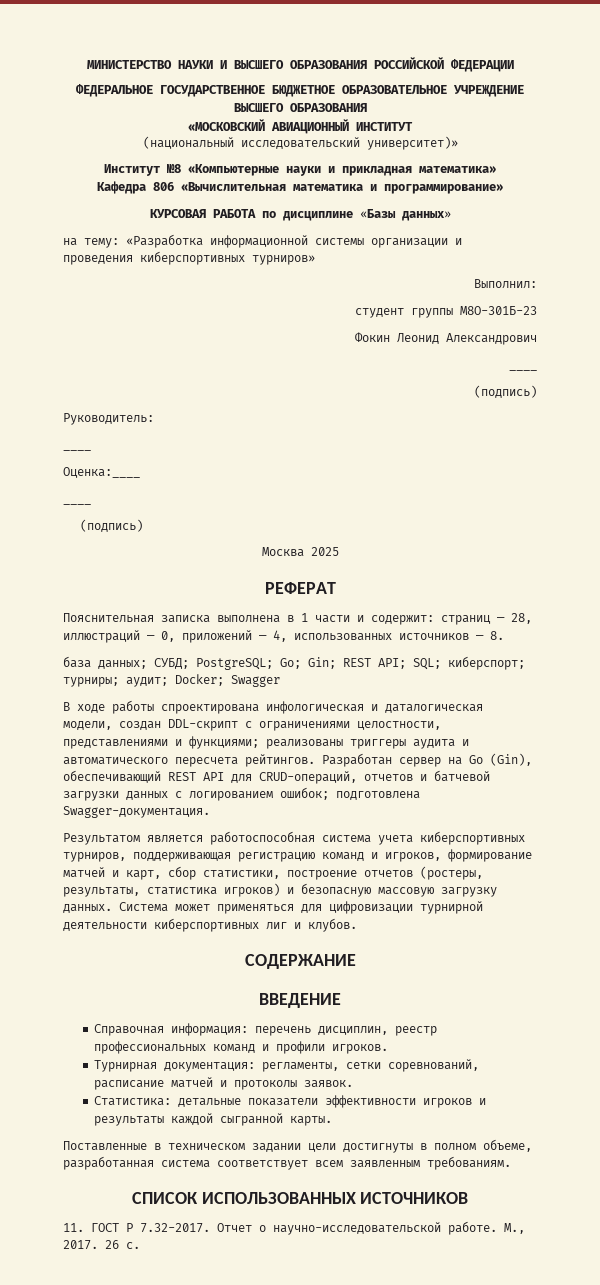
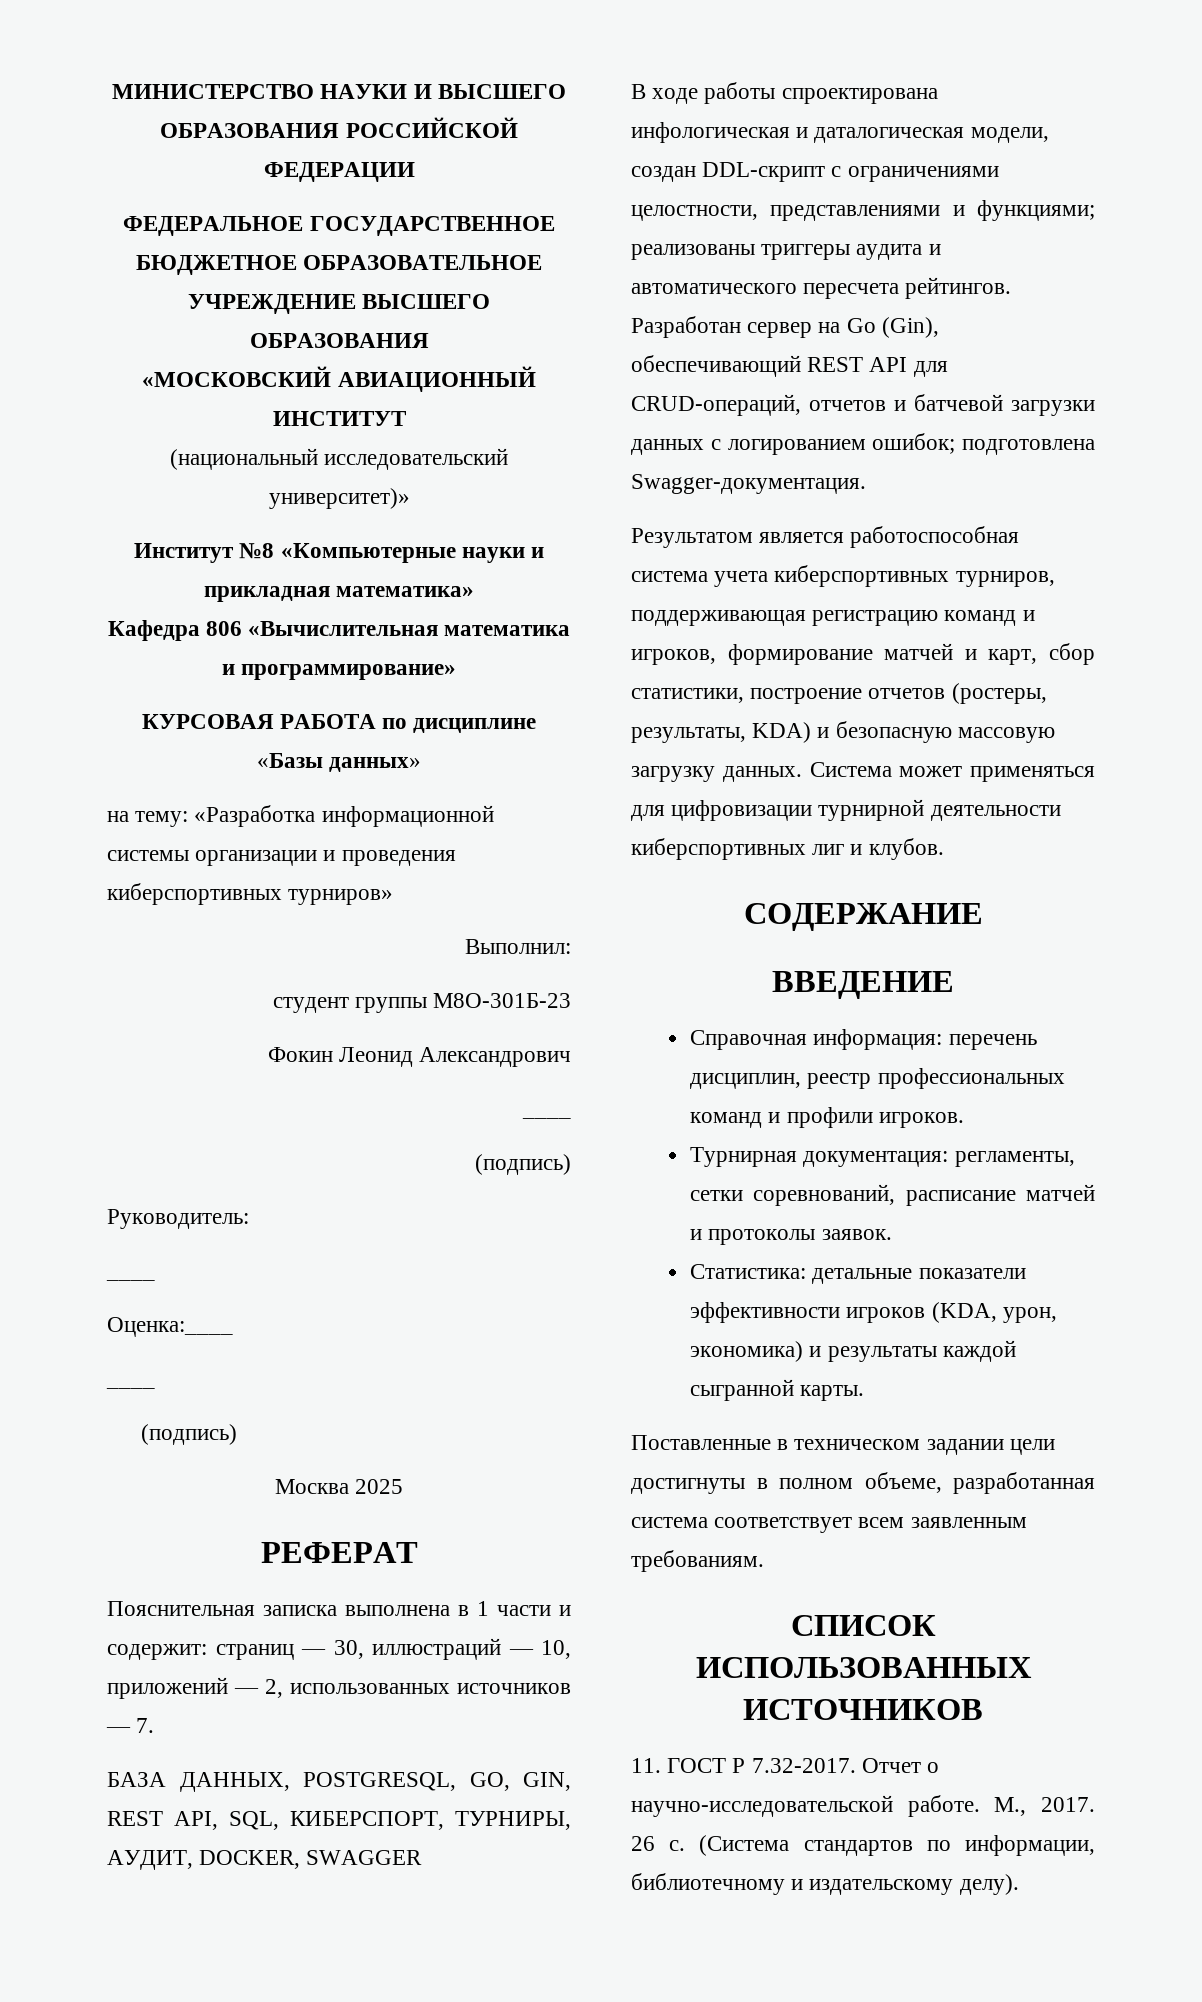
[511,613,532,624] 28, -> [333,1640,364,1659] 30,
[161,631,175,642] 0, -> [541,1640,571,1659] 10,
[273,630,287,642] 4, -> [265,1679,283,1698] 2,
[490,631,504,640] [63,656,525,670] [63,674,280,687] 8. // база данных; СУБД; PostgreSQL; Go; Gin; REST API; SQL; киберспорт; турниры; аудит; Docker; Swagger -> [136,1718,155,1733] [107,1772,571,1792] [107,1811,571,1830] [107,1850,423,1870] 7. // БАЗА ДАННЫХ, POSTGRESQL, GO, GIN, REST API, SQL, КИБЕРСПОРТ, ТУРНИРЫ, АУДИТ, DOCKER, SWAGGER
[147,883,280,897] статистика игроков) -> [752,722,812,743] KDA)
(472, 1103) none -> [931,1302,1057,1323] [690,1341,804,1362] (KDA, урон, экономика)
(140, 1245) none -> [699,1835,1095,1856] [631,1873,1019,1895] (Система стандартов по информации, библиотечному и издательскому делу).

